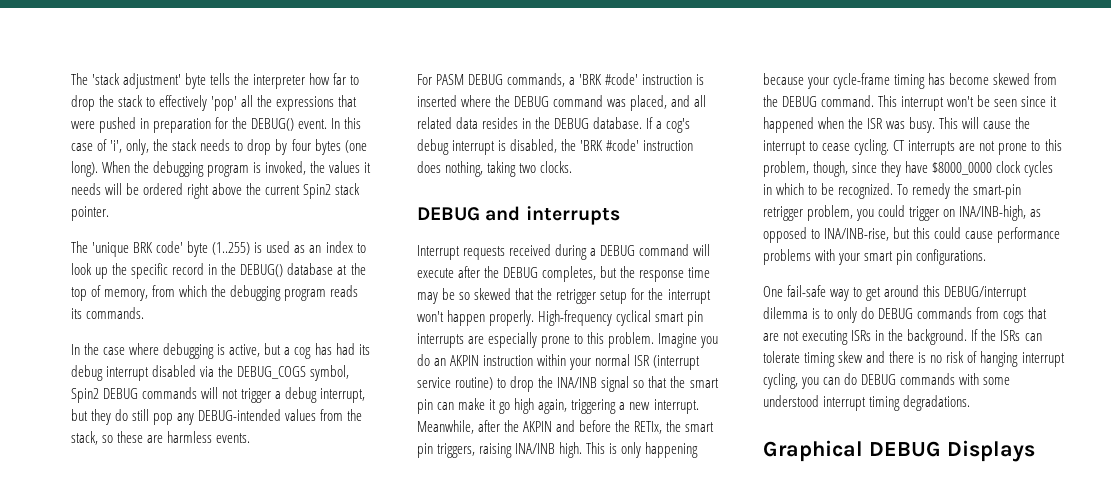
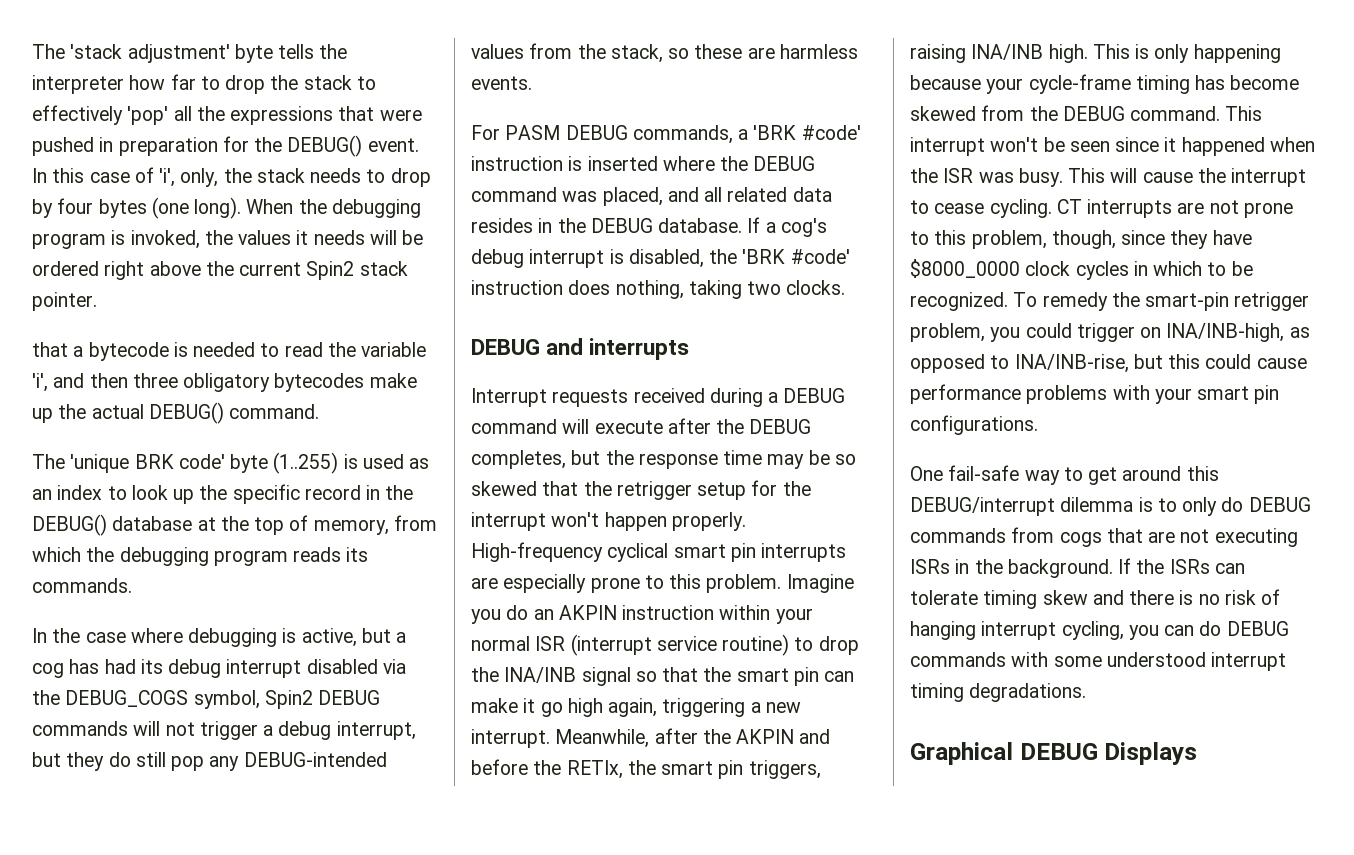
(109, 213) none -> [32,342,427,361] [32,373,417,392] [32,402,320,424] // that a bytecode is needed to read the variable 'i', and then three obligatory bytecodes make up the actual DEBUG() command.

